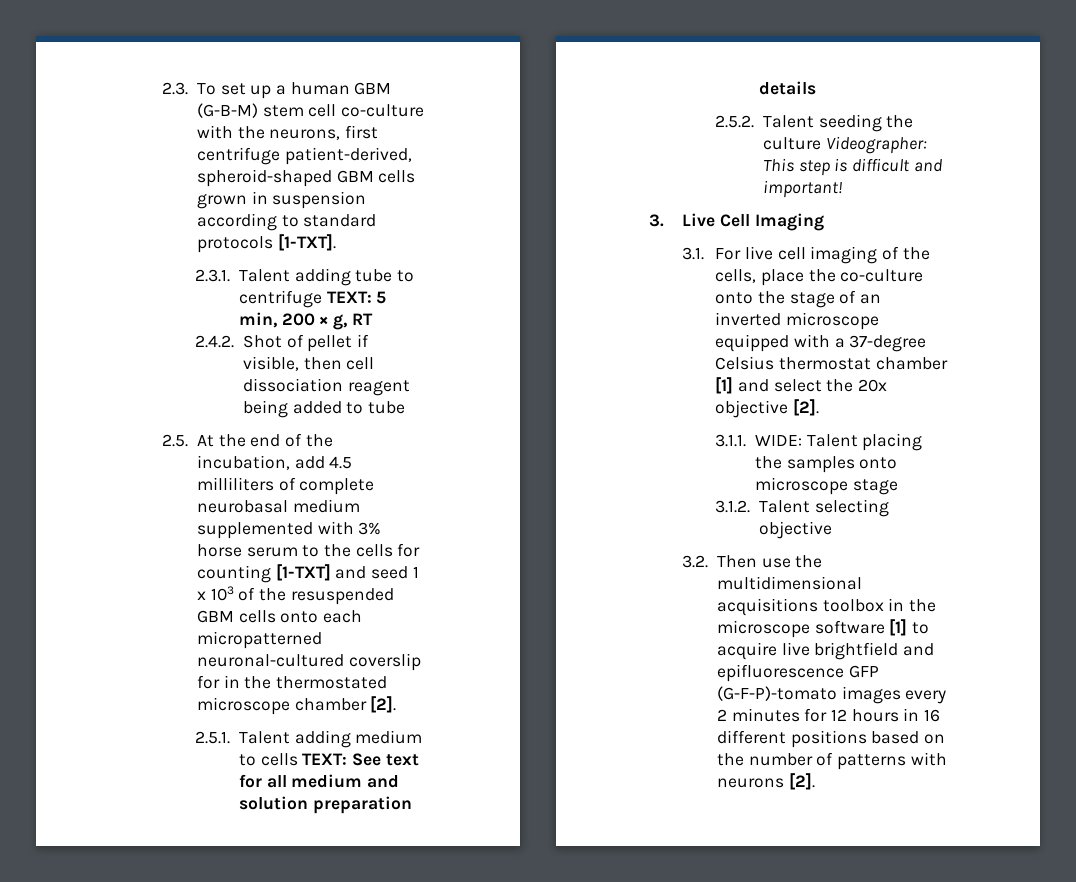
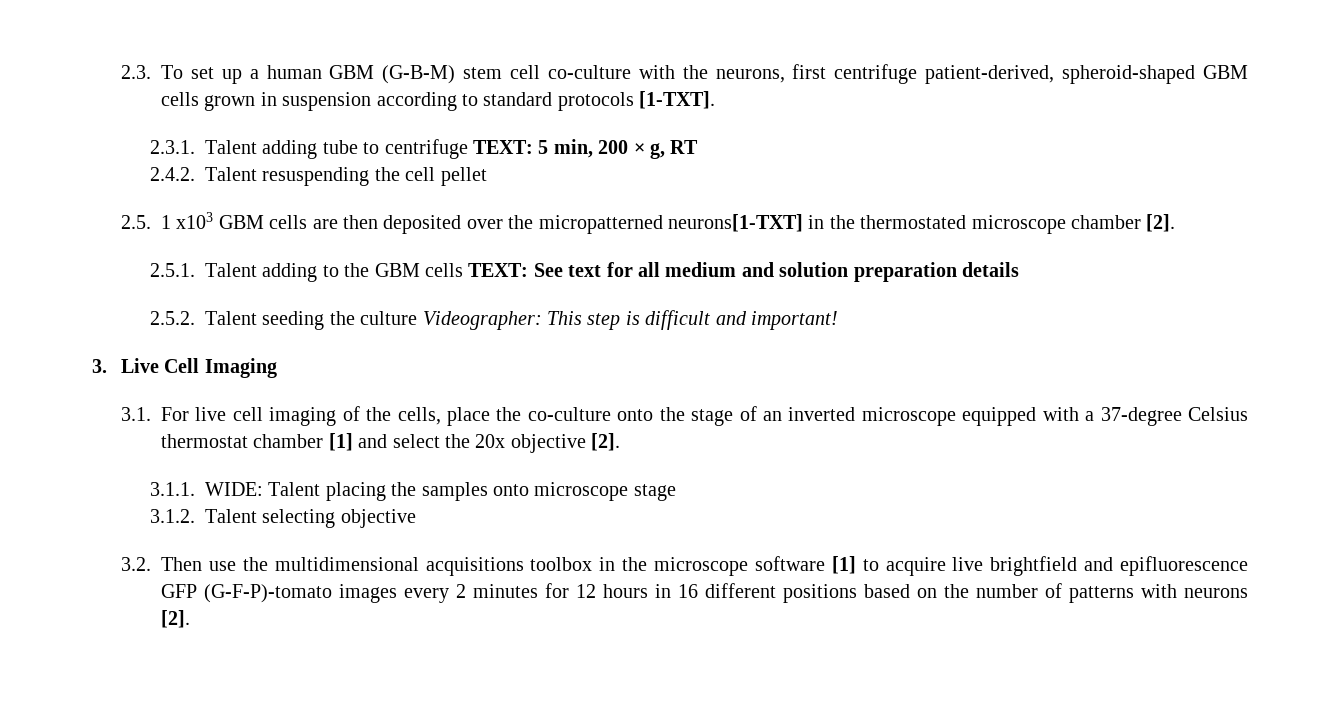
[242,334,370,352] [242,356,375,371] [242,378,410,396] [242,400,406,418] [162,433,333,447] [196,455,353,470] [196,477,375,495] [196,499,360,513] [196,521,382,539] [196,543,421,557] [196,564,419,583] [196,586,394,605] [196,610,363,623] [196,631,322,649] [196,653,421,671] [196,675,220,689] Shot of pellet if visible, then cell dissociation reagent being added to tube // 2.5. At the end of the incubation, add 4.5 milliliters of complete neurobasal medium supplemented with 3% horse serum to the cells for counting [1-TXT] and seed 1 x 103 of the resuspended GBM cells onto each micropatterned neuronal-cultured coverslip for -> [205,167,487,186] [121,212,804,234] Talent resuspending the cell pellet // 2.5. 1 x103 GBM cells are then deposited over the micropatterned neurons[1-TXT]
[355,730,423,744] [238,754,256,766] medium to -> [322,263,420,277] to the GBM

